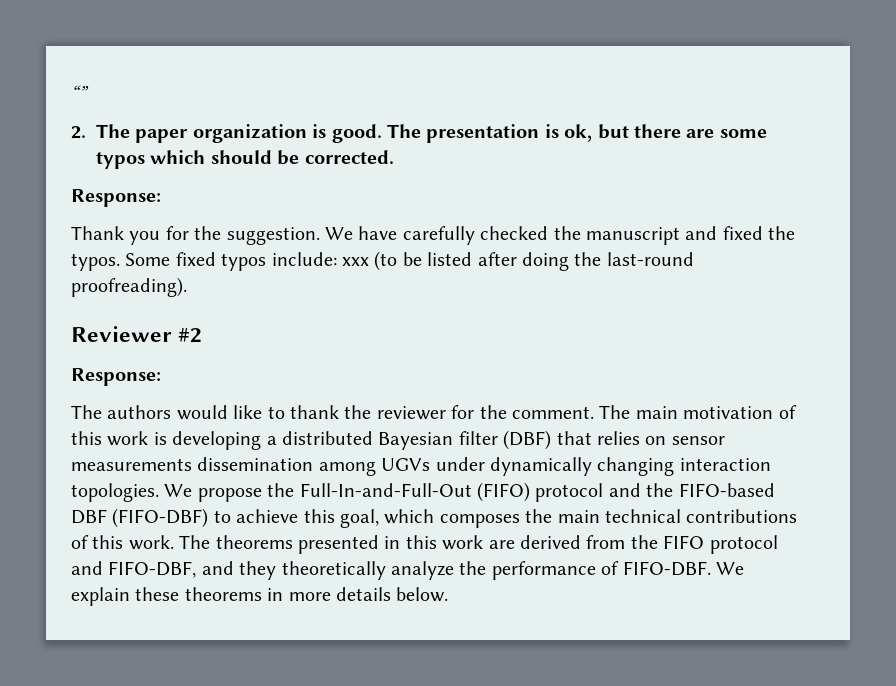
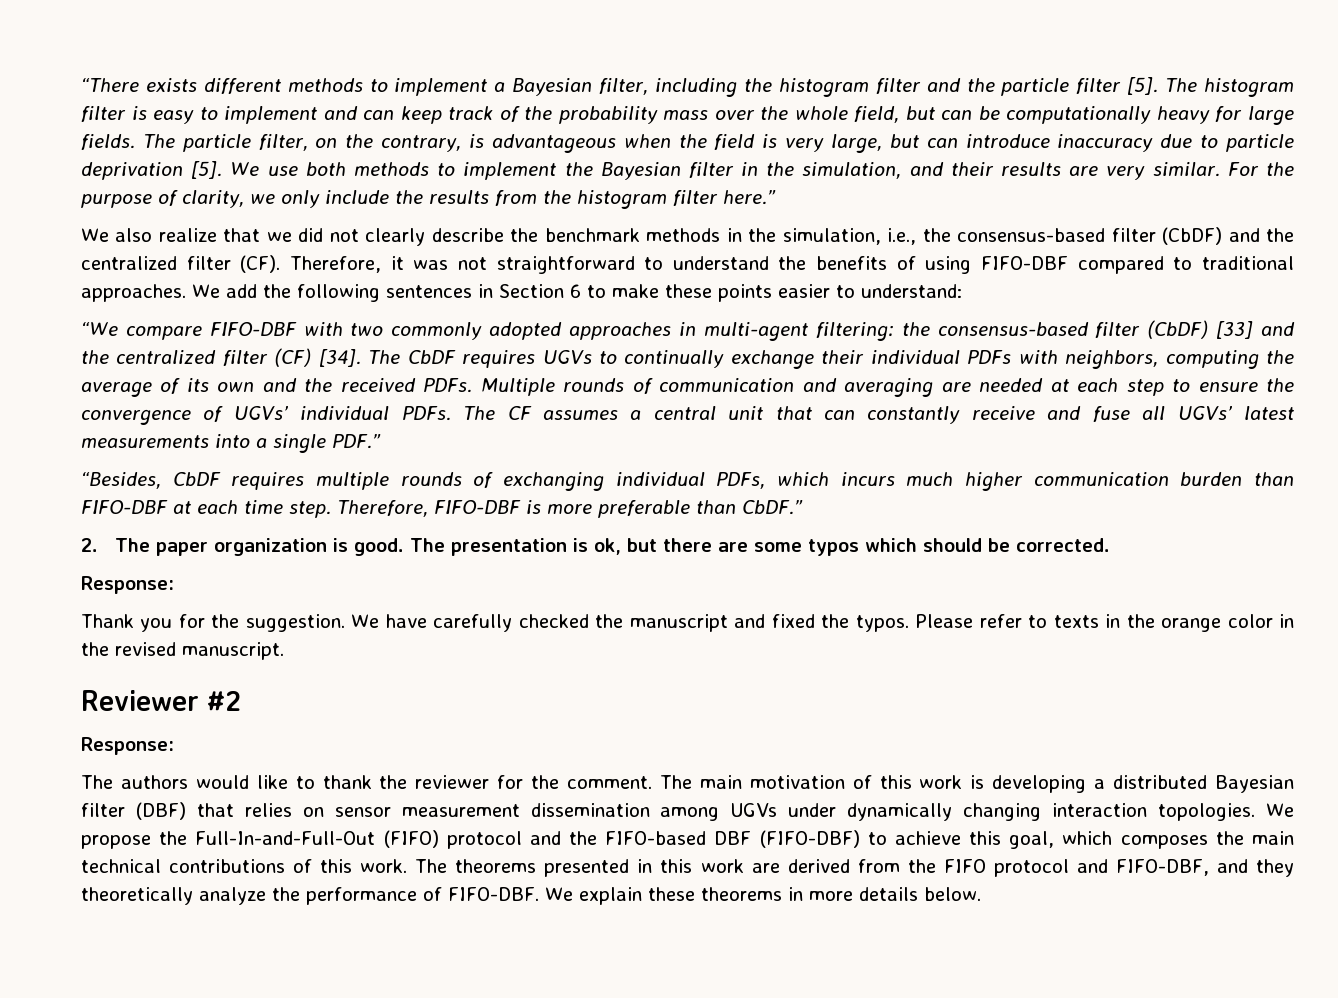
[71,85,89,100] “” -> [81,77,1295,97] [81,106,1294,125] [81,134,1295,153] [81,161,1295,180] [81,190,776,209] [81,227,1295,246] [81,255,1294,274] [81,284,962,302] [81,320,1295,341] [81,348,1294,369] [81,378,1294,397] [81,406,1295,425] [81,434,381,453] [81,472,1294,491] [81,500,803,518] “There exists different methods to implement a Bayesian filter, including the histogram filter and the particle filter [5]. The histogram filter is easy to implement and can keep track of the probability mass over the whole field, but can be computationally heavy for large fields. The particle filter, on the contrary, is advantageous when the field is very large, but can introduce inaccuracy due to particle deprivation [5]. We use both methods to implement the Bayesian filter in the simulation, and their results are very similar. For the purpose of clarity, we only include the results from the histogram filter here.” // We also realize that we did not clearly describe the benchmark methods in the simulation, i.e., the consensus-based filter (CbDF) and the centralized filter (CF). Therefore, it was not straightforward to understand the benefits of using FIFO-DBF compared to traditional approaches. We add the following sentences in Section 6 to make these points easier to understand: // “We compare FIFO-DBF with two commonly adopted approaches in multi-agent filtering: the consensus-based filter (CbDF) [33] and the centralized filter (CF) [34]. The CbDF requires UGVs to continually exchange their individual PDFs with neighbors, computing the average of its own and the received PDFs. Multiple rounds of communication and averaging are needed at each step to ensure the convergence of UGVs’ individual PDFs. The CF assumes a central unit that can constantly receive and fuse all UGVs’ latest measurements into a single PDF.” // “Besides, CbDF requires multiple rounds of exchanging individual PDFs, which incurs much higher communication burden than FIFO-DBF at each time step. Therefore, FIFO-DBF is more preferable than CbDF.”
[125,251,694,271] [71,277,187,297] Some fixed typos include: xxx (to be listed after doing the last-round proofreading). -> [915,614,1294,632] [81,642,284,660] Please refer to texts in the orange color in the revised manuscript.
[71,458,192,471] measurements -> [401,804,520,817] measurement

